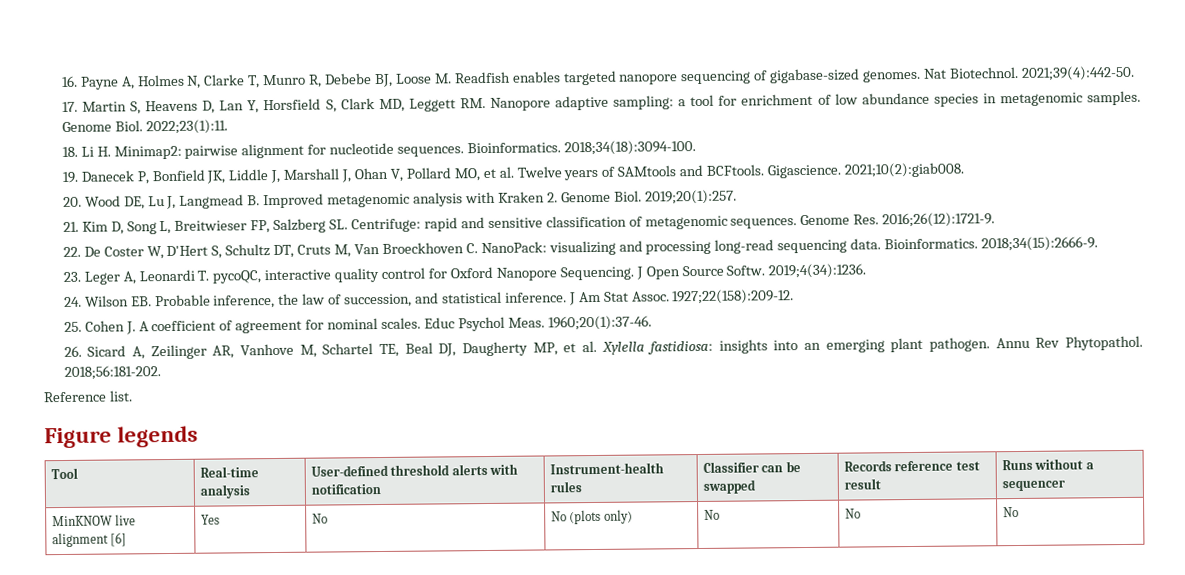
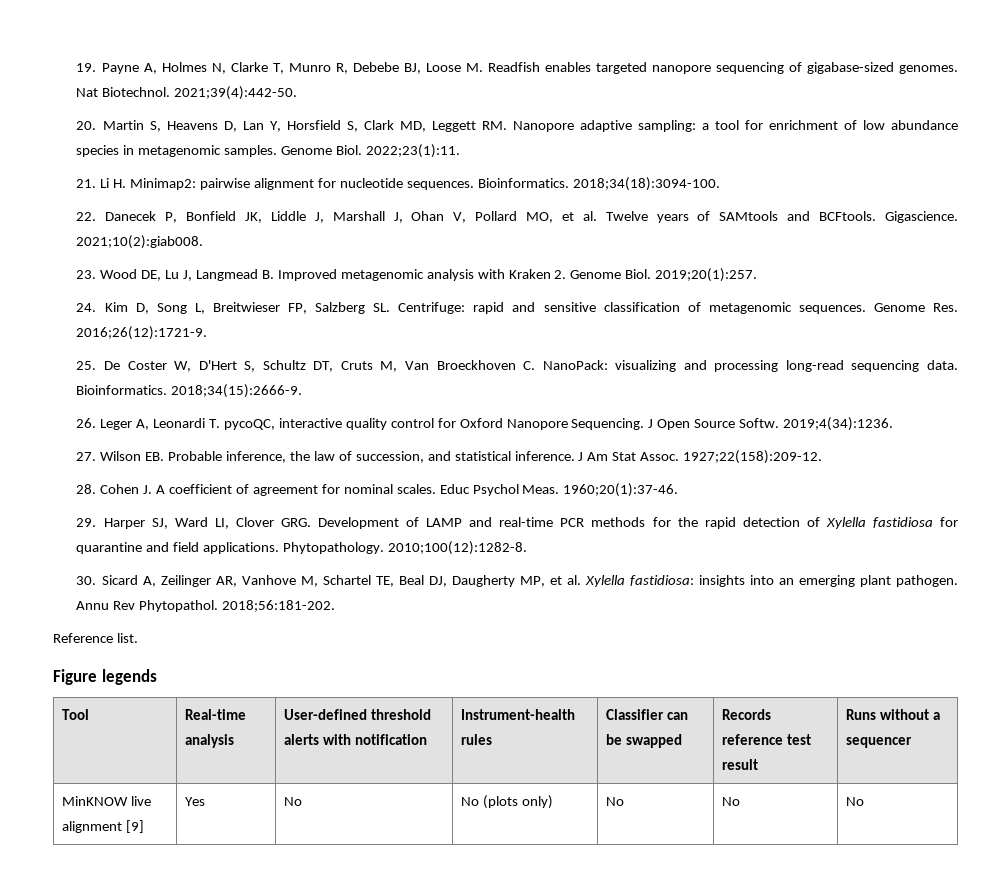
[60,75,78,87] 16. -> [76,63,97,72] 19.
[61,101,78,112] 17. -> [76,121,97,130] 20.
[61,146,78,157] 18. -> [76,179,97,188] 21.
[61,171,78,183] 19. -> [76,212,97,221] 22.
[62,196,82,207] 20. -> [76,270,97,279] 23.
[62,221,79,232] 21. -> [76,303,97,312] 24.
[62,246,81,257] 22. -> [76,361,97,370] 25.
[62,271,81,282] 23. -> [76,418,97,428] 26.
[63,296,82,307] 24. -> [76,452,97,461] 27.
[63,321,82,332] 25. -> [76,484,97,494] 28.
[63,345,82,357] 26. -> [76,517,958,529] [76,541,528,555] [76,576,97,585] 29. Harper SJ, Ward LI, Clover GRG. Development of LAMP and real-time PCR methods for the rapid detection of Xylella fastidiosa for quarantine and field applications. Phytopathology. 2010;100(12):1282-8. // 30.
[110,532,128,547] [6] -> [125,820,144,833] [9]

